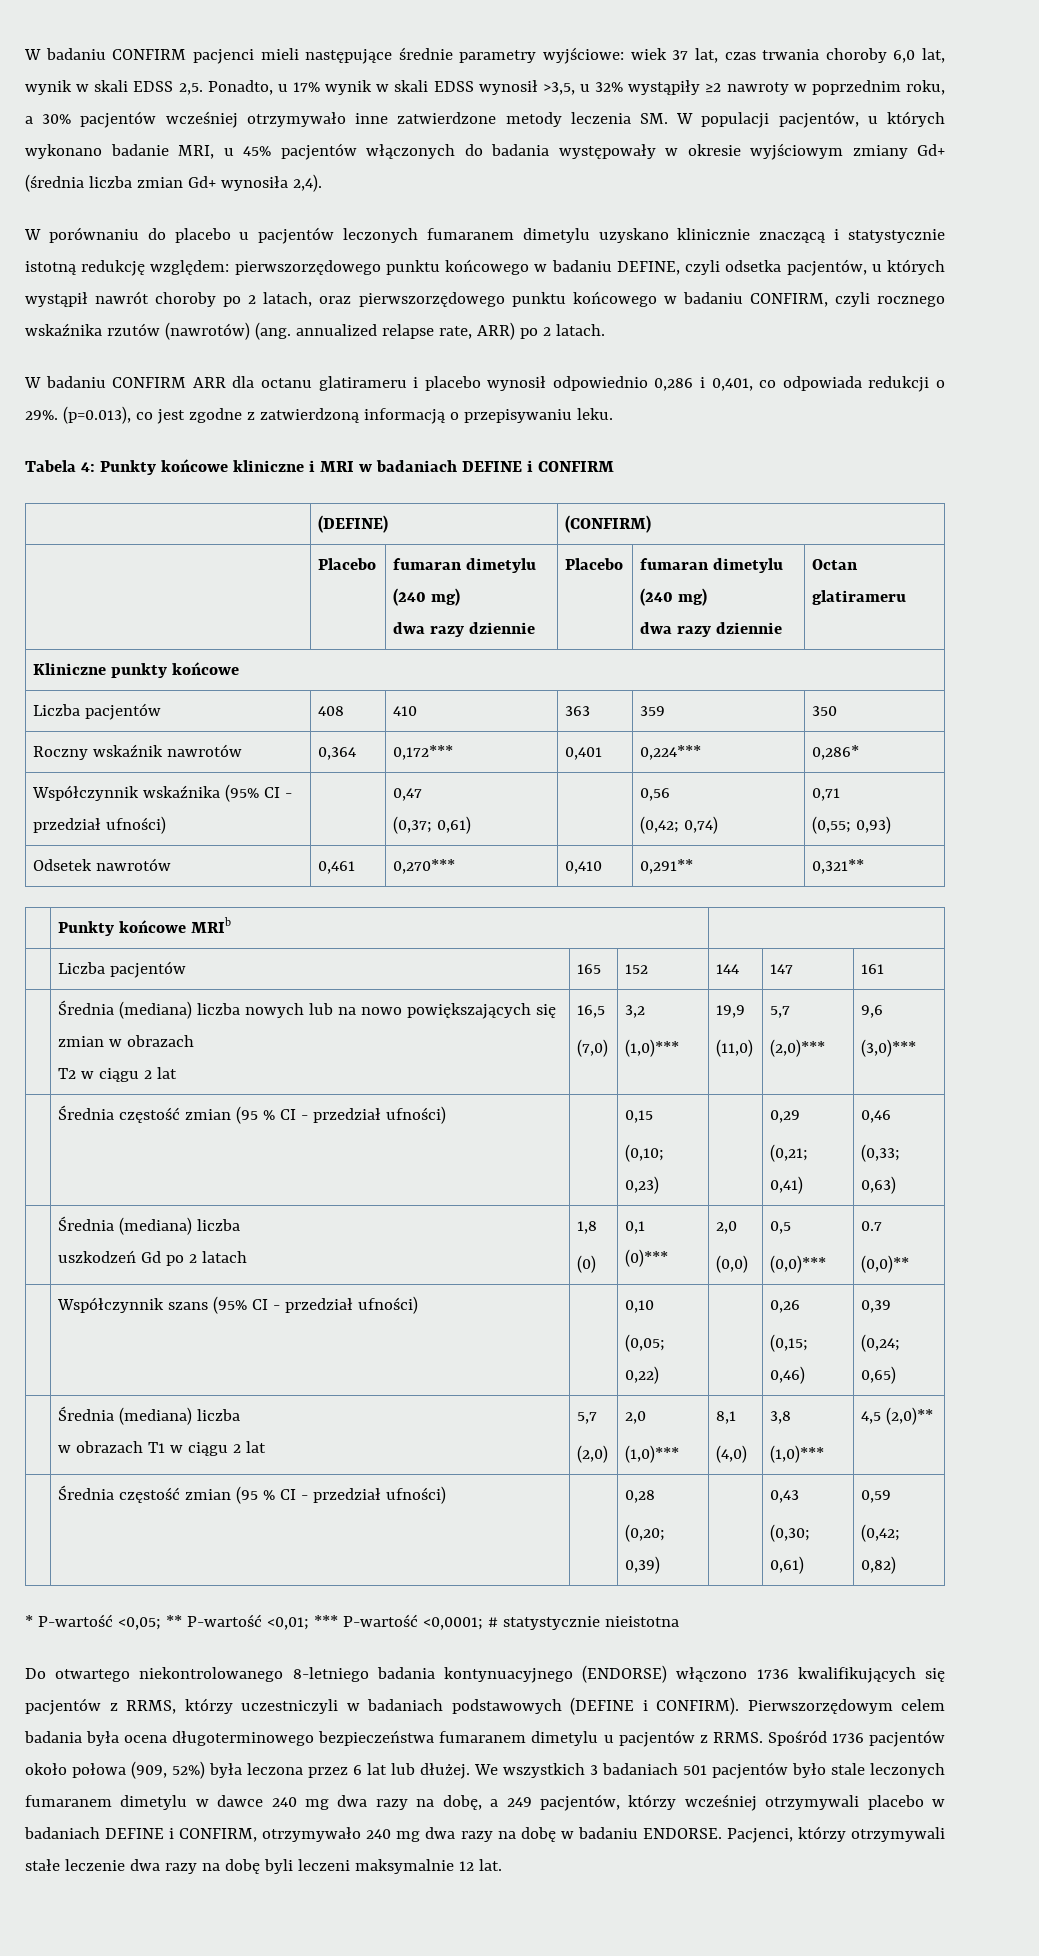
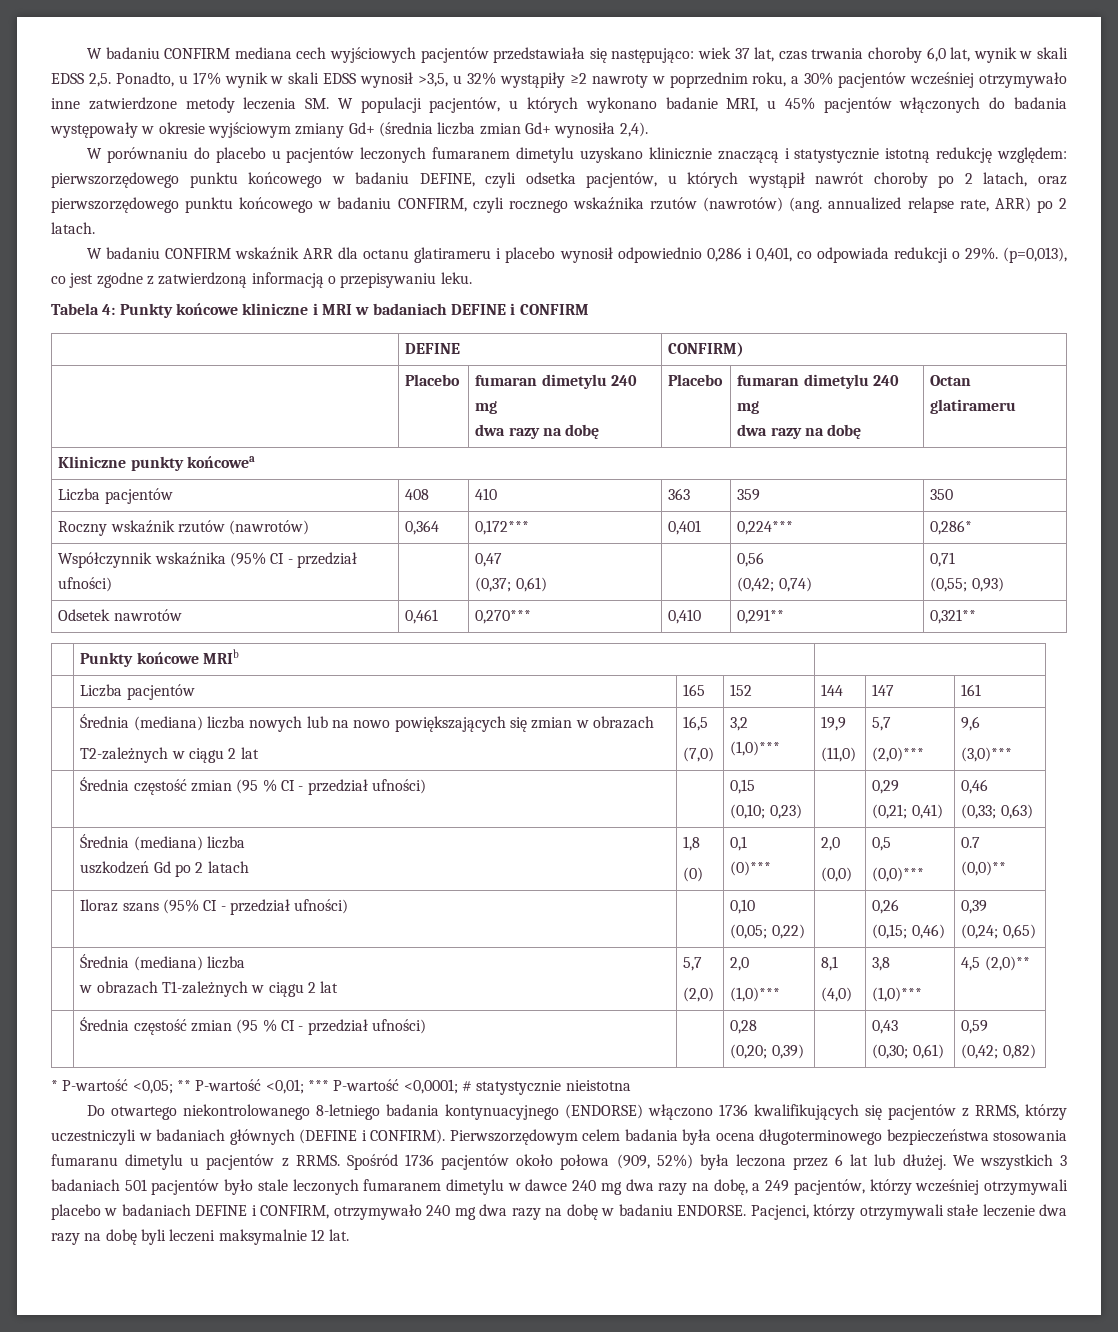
[24,47,624,64] W badaniu CONFIRM pacjenci mieli następujące średnie parametry wyjściowe: -> [86,47,695,63] W badaniu CONFIRM mediana cech wyjściowych pacjentów przedstawiała się następująco:
(187, 382) none -> [235,247,300,260] wskaźnik
[62,406,131,424] (p=0.013), -> [1002,247,1067,263] (p=0,013),
[318,515,389,533] [565,515,652,533] [318,558,377,570] [393,558,537,573] [393,588,461,606] [393,622,536,637] [565,558,624,570] [640,558,784,573] [640,588,708,606] [640,622,783,637] (DEFINE) | (CONFIRM) // | Placebo | fumaran dimetylu (240 mg) // dwa razy dziennie | Placebo | fumaran dimetylu (240 mg) // dwa razy dziennie -> [405,343,461,354] [668,342,745,357] [405,374,461,386] [475,374,637,389] [475,401,498,414] [475,424,600,439] [668,374,724,386] [737,374,899,389] [737,401,760,414] [737,424,862,439] DEFINE | CONFIRM) // | Placebo | fumaran dimetylu 240 mg // dwa razy na dobę | Placebo | fumaran dimetylu 240 mg // dwa razy na dobę
[172,662,240,675] końcowe -> [186,456,255,468] końcowea
[167,744,243,757] nawrotów -> [177,520,310,535] rzutów (nawrotów)
[58,1068,77,1079] T2 -> [80,747,169,763] T2-zależnych
[57,1297,165,1313] Współczynnik -> [80,899,119,912] Iloraz
[148,1442,166,1453] T1 -> [161,981,248,997] T1-zależnych
[451,1699,562,1714] podstawowych -> [229,1129,295,1145] głównych
[439,1731,527,1743] fumaranem -> [993,1130,1067,1141] [51,1154,118,1166] stosowania fumaranu

